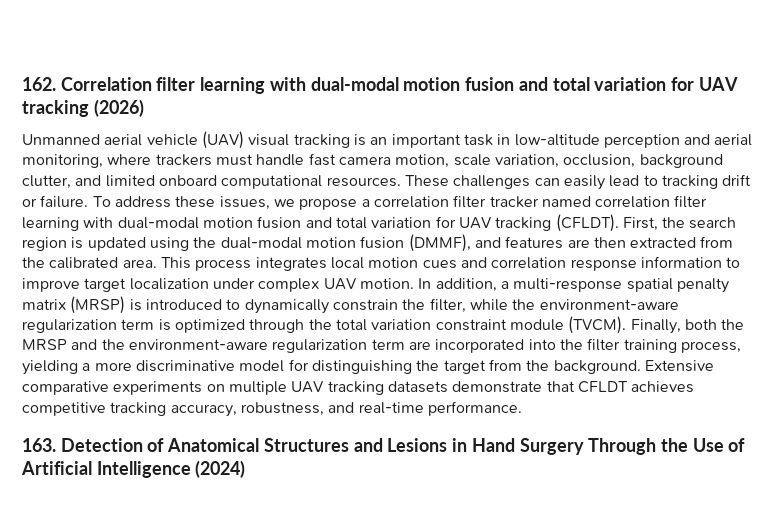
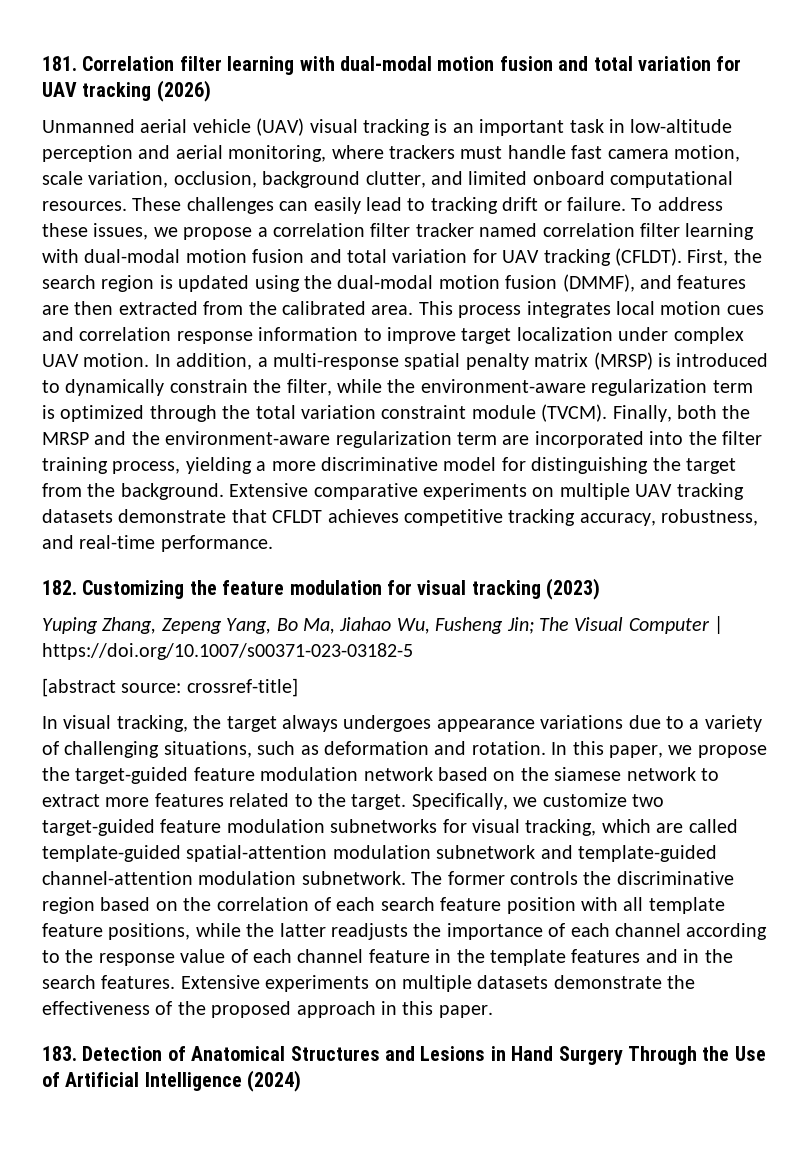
[22,77,56,91] 162. -> [42,56,77,71] 181.
[22,438,56,452] 163. -> [42,578,601,600] [42,616,724,634] [42,643,413,660] [42,678,298,697] [42,715,762,732] [42,741,767,758] [42,767,719,784] [42,793,664,810] [42,819,738,836] [42,845,717,862] [42,871,734,885] [42,897,725,914] [42,923,768,940] [42,949,733,966] [42,975,696,992] [42,1001,493,1018] [42,1046,77,1061] 182. Customizing the feature modulation for visual tracking (2023) // Yuping Zhang, Zepeng Yang, Bo Ma, Jiahao Wu, Fusheng Jin; The Visual Computer | https://doi.org/10.1007/s00371-023-03182-5 // [abstract source: crossref-title] // In visual tracking, the target always undergoes appearance variations due to a variety of challenging situations, such as deformation and rotation. In this paper, we propose the target-guided feature modulation network based on the siamese network to extract more features related to the target. Specifically, we customize two target-guided feature modulation subnetworks for visual tracking, which are called template-guided spatial-attention modulation subnetwork and template-guided channel-attention modulation subnetwork. The former controls the discriminative region based on the correlation of each search feature position with all template feature positions, while the latter readjusts the importance of each channel according to the response value of each channel feature in the template features and in the search features. Extensive experiments on multiple datasets demonstrate the effectiveness of the proposed approach in this paper. // 183.

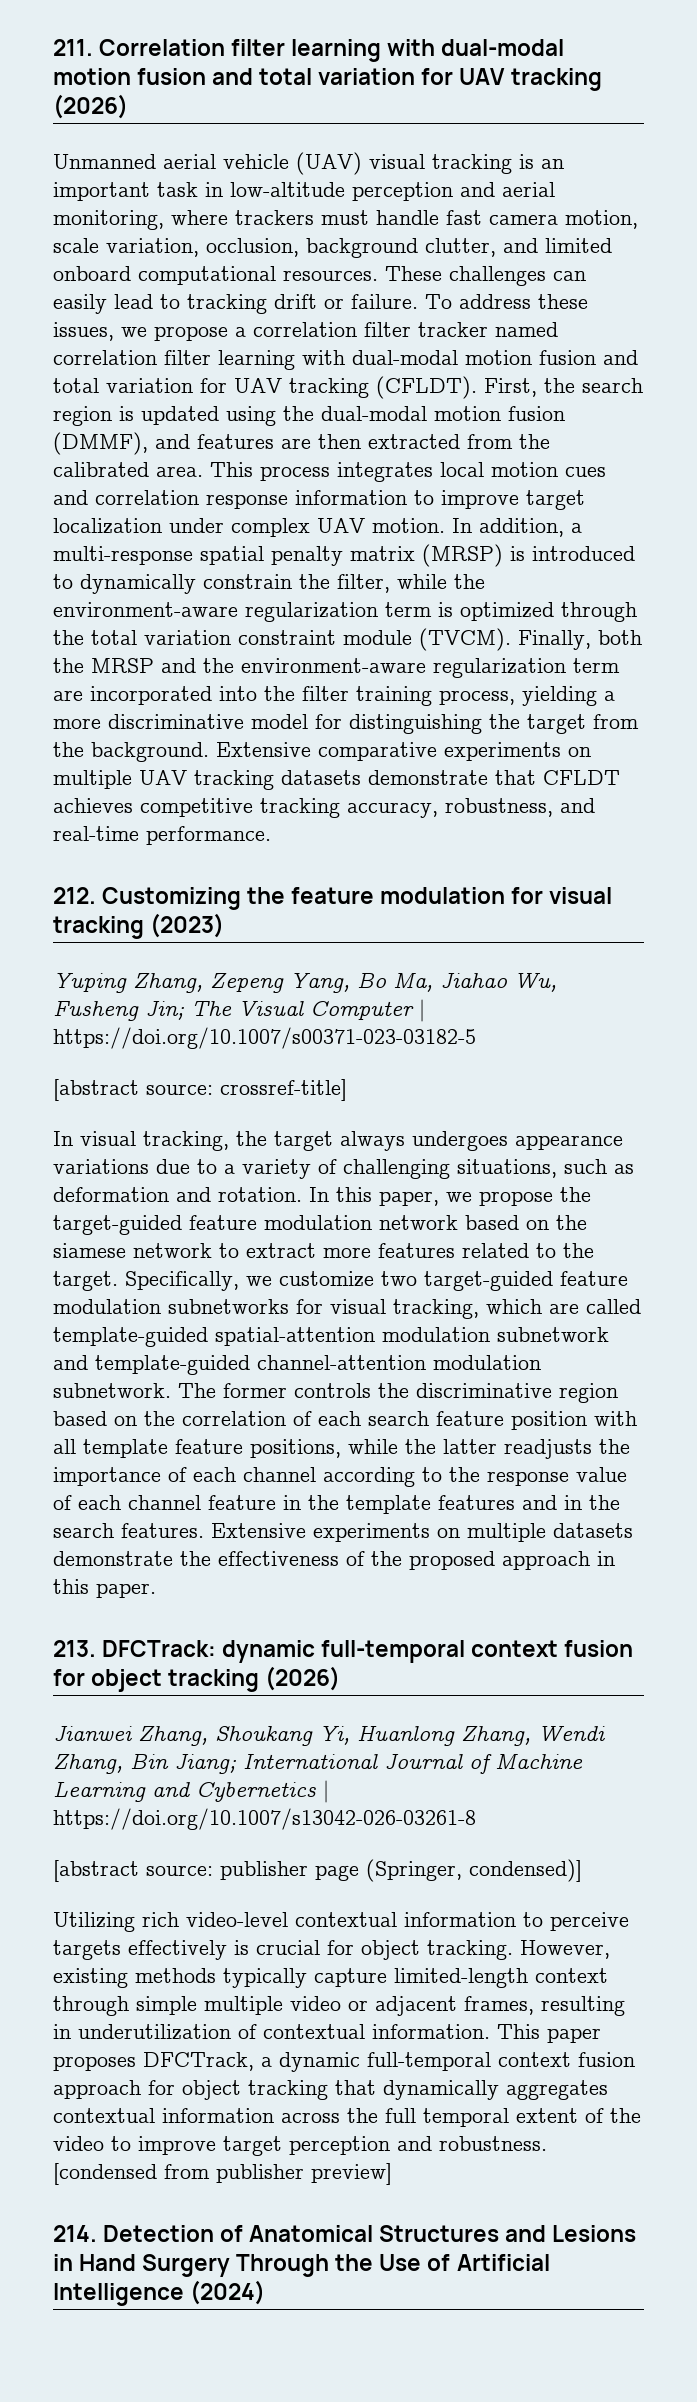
[42,56,77,71] 181. -> [53,39,93,56] 211.
[42,580,77,595] 182. -> [53,887,96,904] 212.
[42,1046,77,1061] 183. -> [53,1640,634,1663] [53,1666,341,1692] [53,1725,606,1746] [53,1753,583,1774] [53,1780,329,1803] [53,1808,476,1830] [53,1859,582,1882] [53,1912,629,1932] [53,1940,610,1960] [53,1968,608,1988] [53,1996,625,2016] [53,2024,601,2043] [53,2052,635,2072] [53,2080,608,2100] [53,2108,641,2127] [53,2136,547,2156] [53,2163,392,2185] [53,2225,97,2242] 213. DFCTrack: dynamic full-temporal context fusion for object tracking (2026) // Jianwei Zhang, Shoukang Yi, Huanlong Zhang, Wendi Zhang, Bin Jiang; International Journal of Machine Learning and Cybernetics | https://doi.org/10.1007/s13042-026-03261-8 // [abstract source: publisher page (Springer, condensed)] // Utilizing rich video-level contextual information to perceive targets effectively is crucial for object tracking. However, existing methods typically capture limited-length context through simple multiple video or adjacent frames, resulting in underutilization of contextual information. This paper proposes DFCTrack, a dynamic full-temporal context fusion approach for object tracking that dynamically aggregates contextual information across the full temporal extent of the video to improve target perception and robustness. [condensed from publisher preview] // 214.

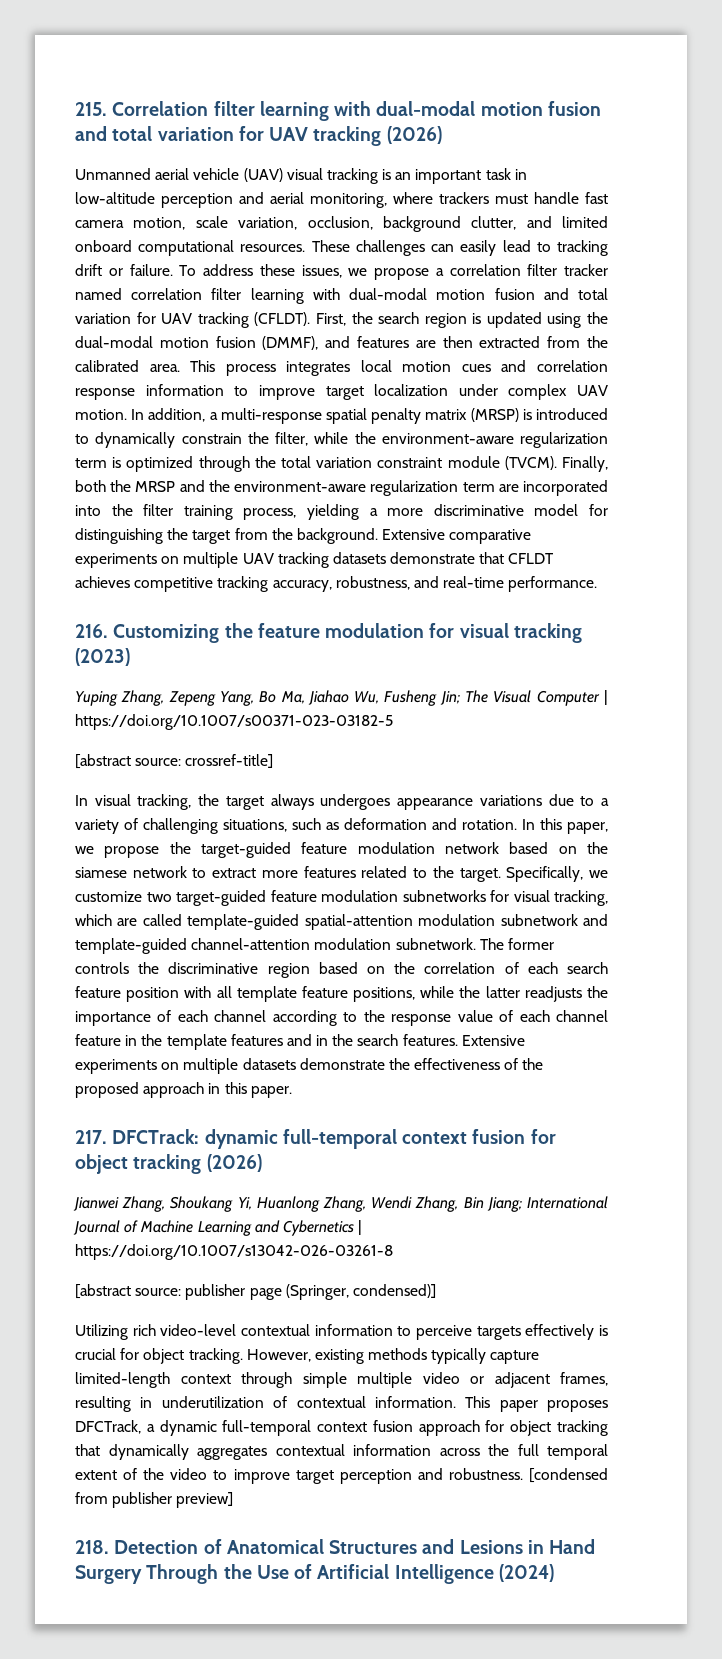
[53,39,93,56] 211. -> [75,102,107,116] 215.
[53,887,96,904] 212. -> [75,624,108,638] 216.
[53,1640,96,1657] 213. -> [75,1130,107,1144] 217.
[53,2225,97,2242] 214. -> [75,1540,109,1554] 218.

